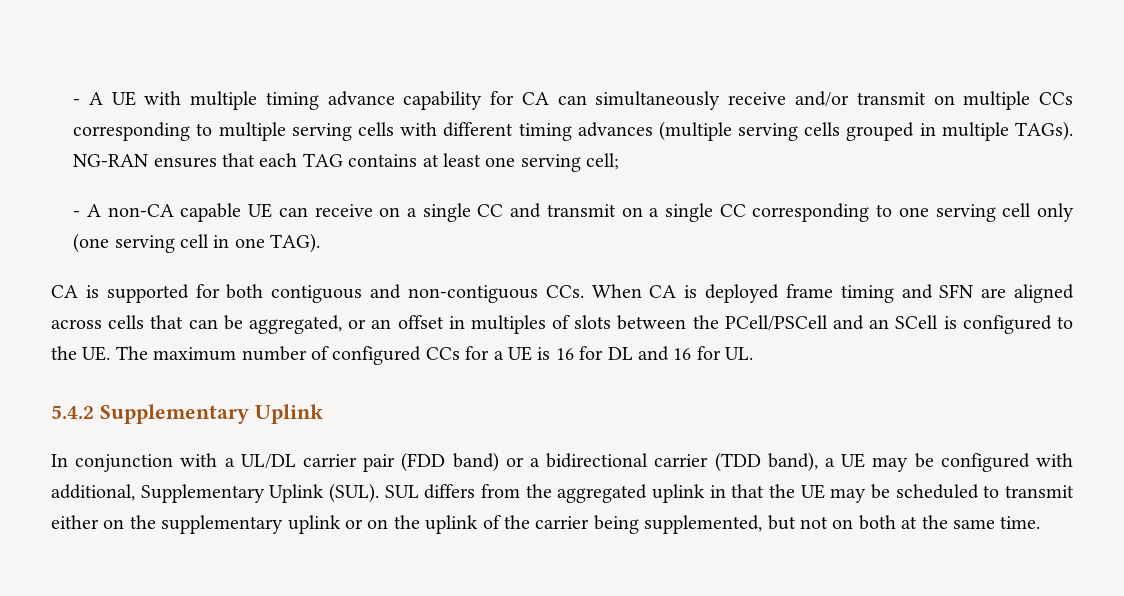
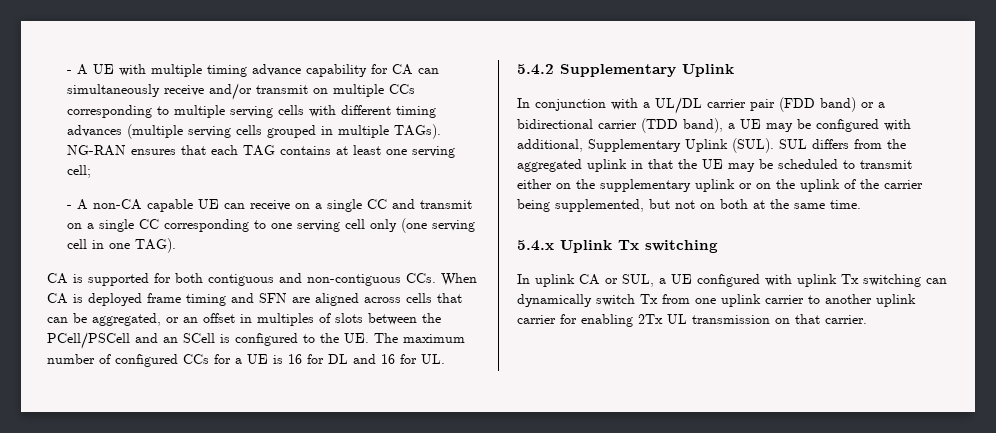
(1041, 522) none -> [517,240,718,253] [517,274,947,287] [517,294,916,307] [517,314,867,327] // 5.4.x Uplink Tx switching // In uplink CA or SUL, a UE configured with uplink Tx switching can dynamically switch Tx from one uplink carrier to another uplink carrier for enabling 2Tx UL transmission on that carrier.

